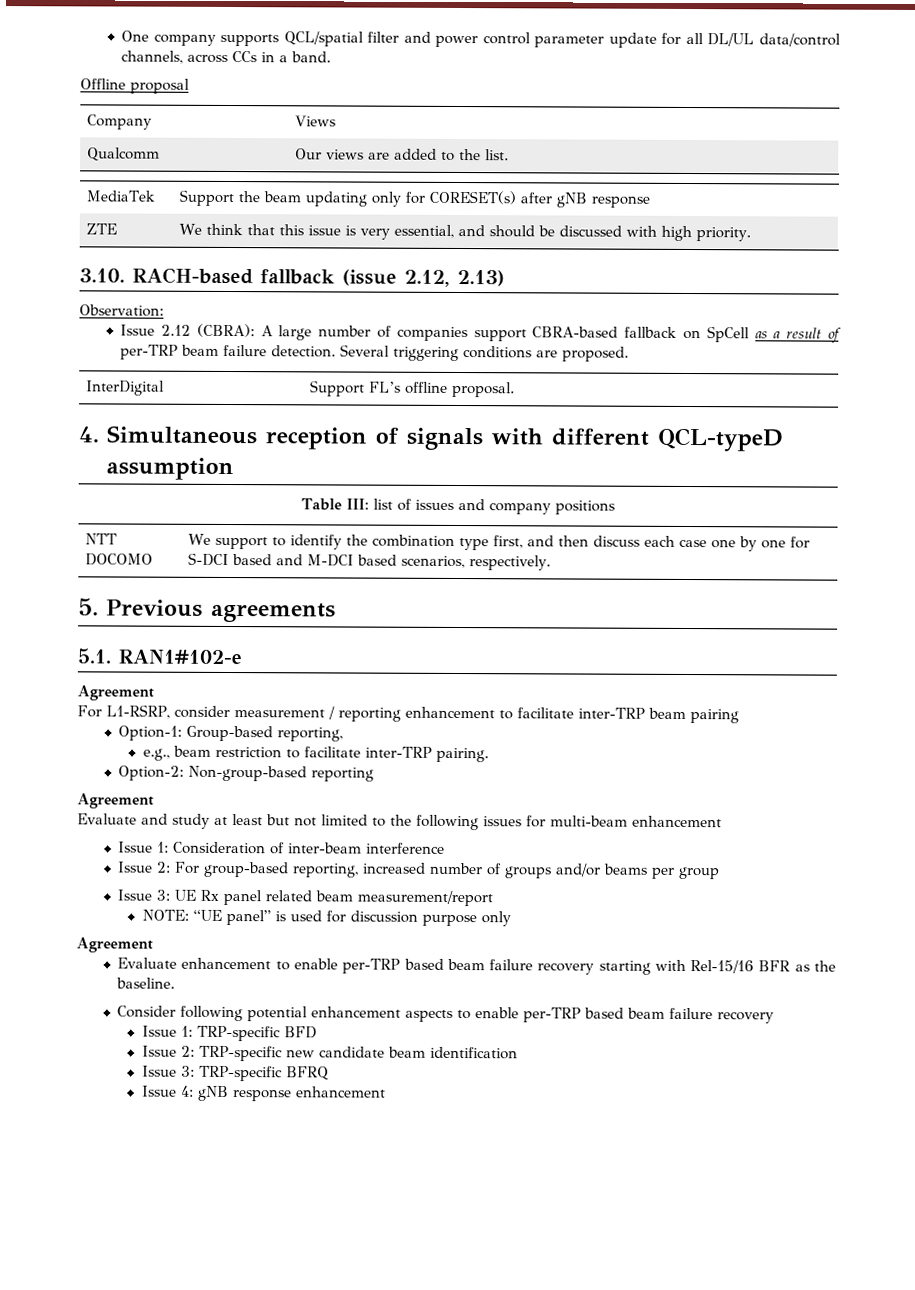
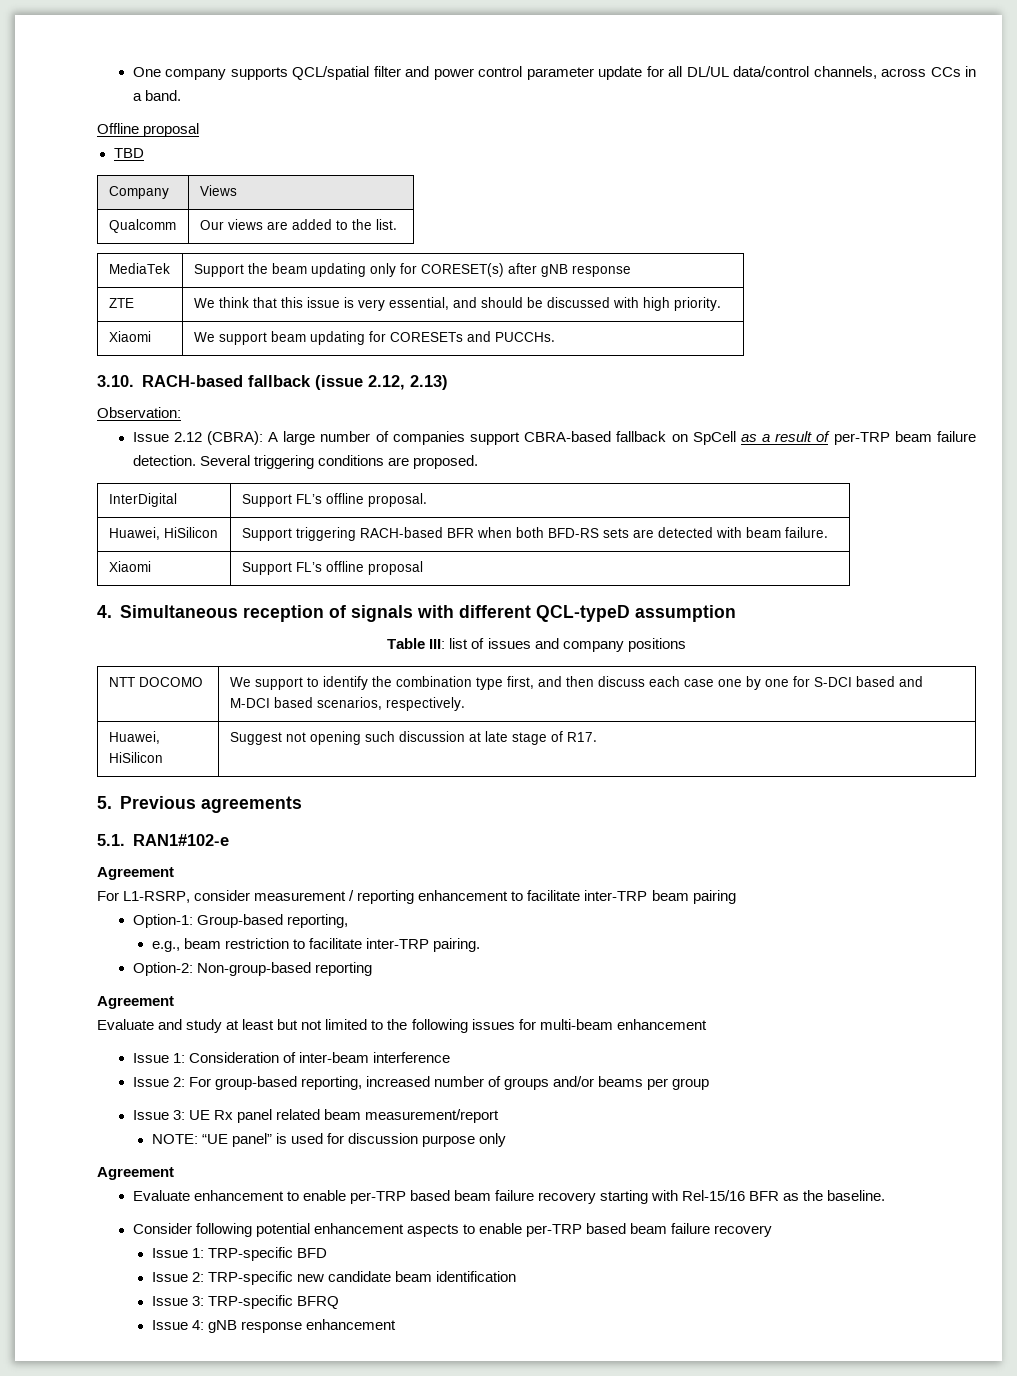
(190, 86) none -> [113,148,144,158] // TBD
(752, 234) none -> [108,331,151,342] [193,331,555,345] // Xiaomi | We support beam updating for CORESETs and PUCCHs.
(516, 389) none -> [108,527,218,540] [241,527,828,541] [108,561,151,572] [241,561,423,575] // Huawei, HiSilicon | Support triggering RACH-based BFR when both BFD-RS sets are detected with beam failure. // Xiaomi | Support FL’s offline proposal
(552, 563) none -> [108,731,160,744] [108,752,163,763] [229,731,597,745] // Huawei, HiSilicon | Suggest not opening such discussion at late stage of R17.

